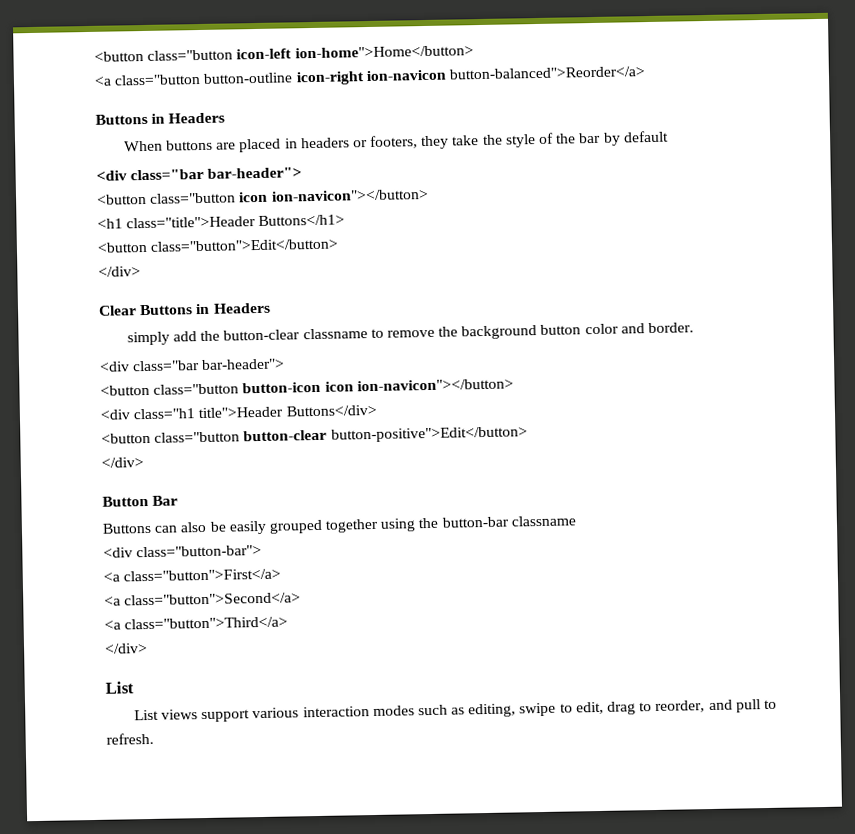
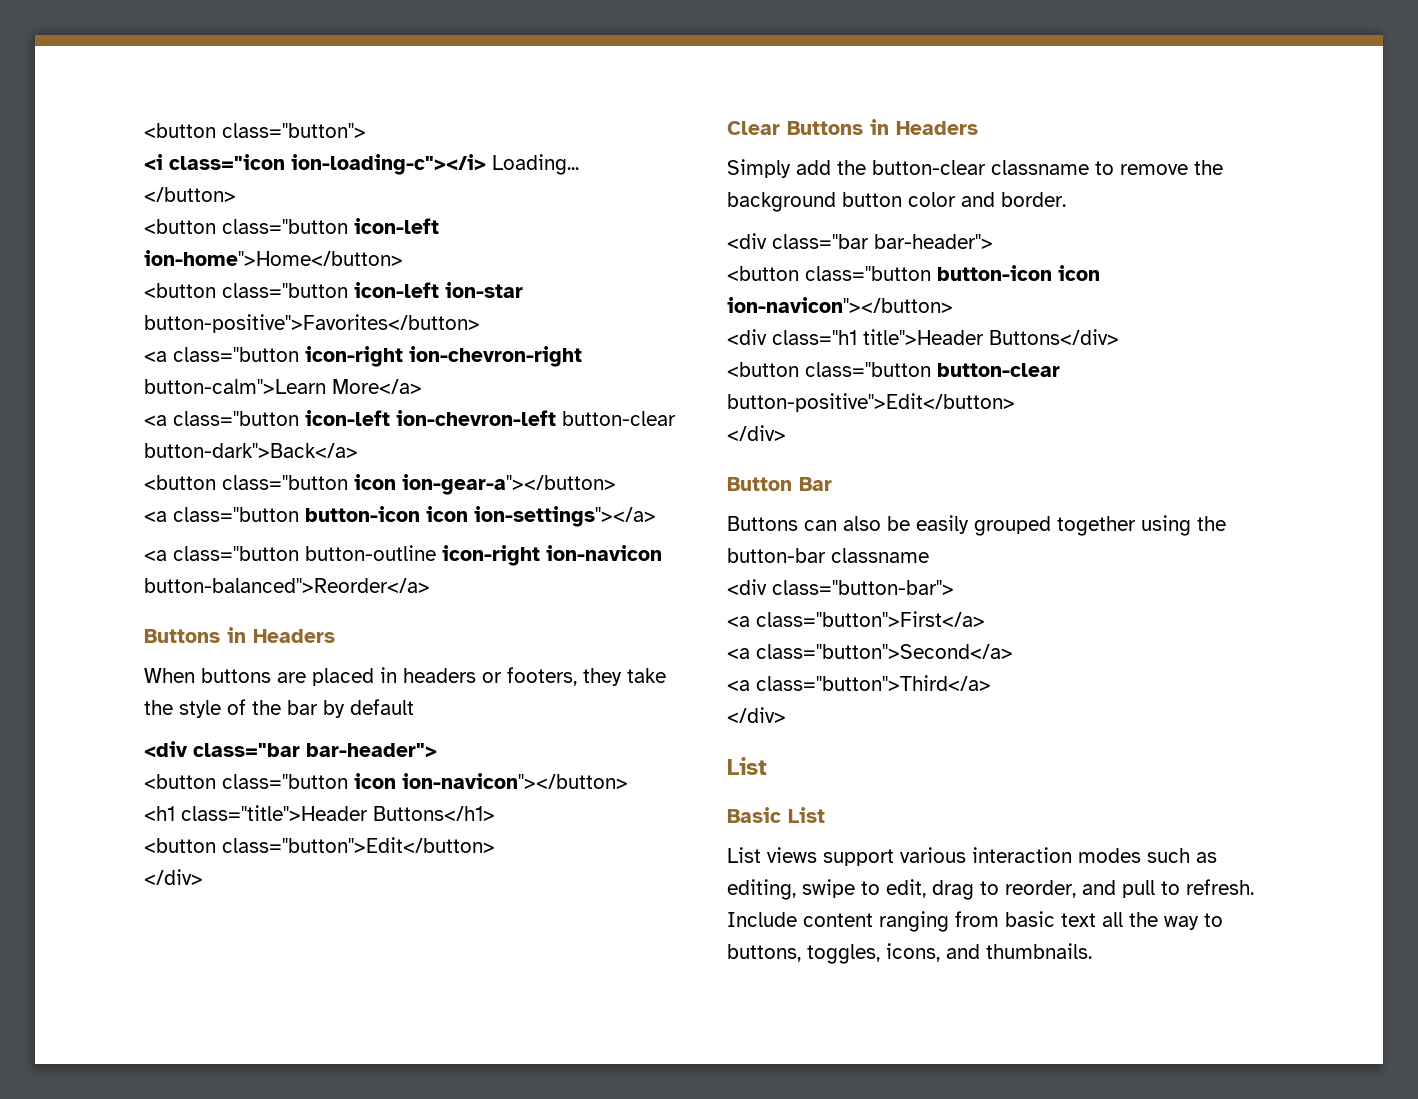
[94,45,474,62] <button class="button icon-left ion-home">Home</button> -> [144,123,366,138] [144,154,579,175] [144,187,236,202] [144,218,439,234] [144,250,403,266] [144,282,523,298] [144,314,480,333] [144,346,582,367] [144,379,422,394] [144,410,676,426] [144,443,358,458] [144,474,616,495] [144,506,656,527] <button class="button"> // <i class="icon ion-loading-c"></i> Loading... // </button> // <button class="button icon-left ion-home">Home</button> // <button class="button icon-left ion-star button-positive">Favorites</button> // <a class="button icon-right ion-chevron-right button-calm">Learn More</a> // <a class="button icon-left ion-chevron-left button-clear button-dark">Back</a> // <button class="button icon ion-gear-a"></button> // <a class="button button-icon icon ion-settings"></a>
[126,331,170,346] simply -> [727,159,791,178] Simply
(134, 687) none -> [727,807,825,823] // Basic List
(154, 738) none -> [727,911,1223,932] [727,943,1092,964] Include content ranging from basic text all the way to buttons, toggles, icons, and thumbnails.

